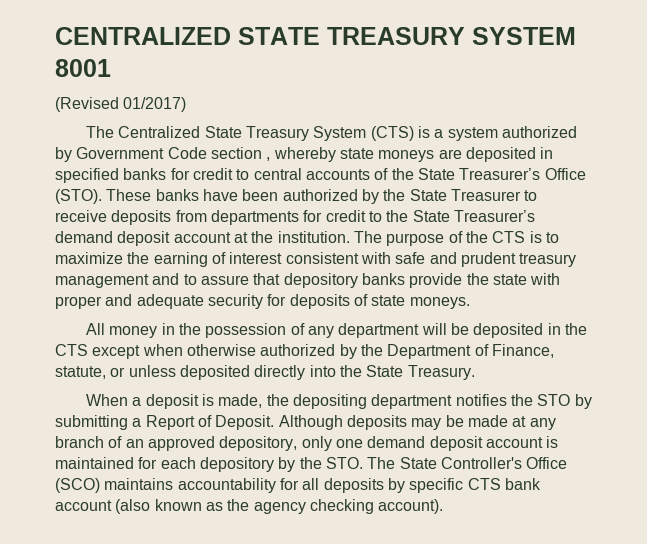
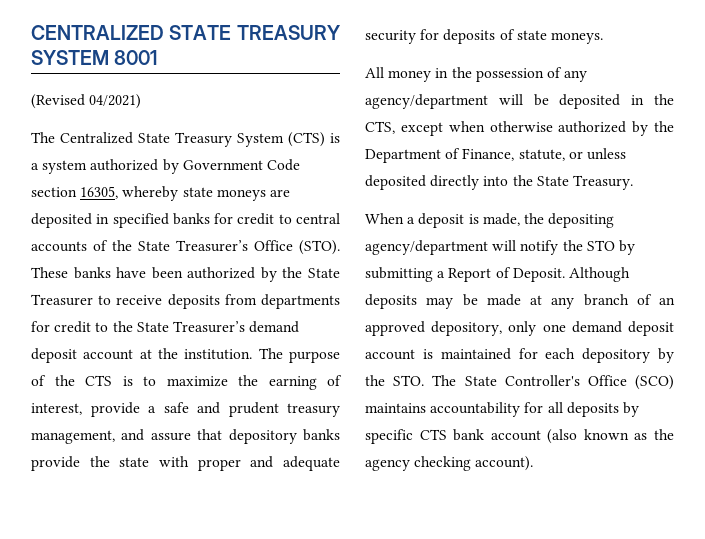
[123,97,187,112] 01/2017) -> [89,94,142,109] 04/2021)
[266,157,271,161] , -> [80,186,119,199] 16305,
[229,252,391,264] interest consistent with -> [31,402,156,417] interest, provide a
[55,273,197,288] management and to -> [31,429,145,444] management, and
[338,323,420,338] department -> [365,94,488,109] agency/department
[55,344,88,356] CTS -> [365,121,395,134] CTS,
[371,394,507,409] department notifies -> [365,240,559,255] agency/department will notify

